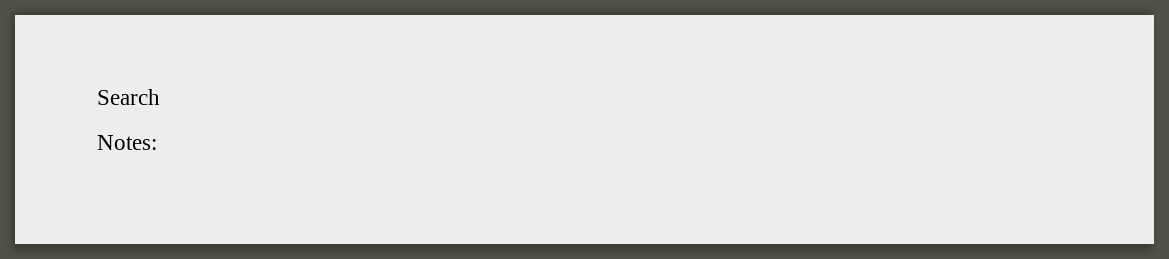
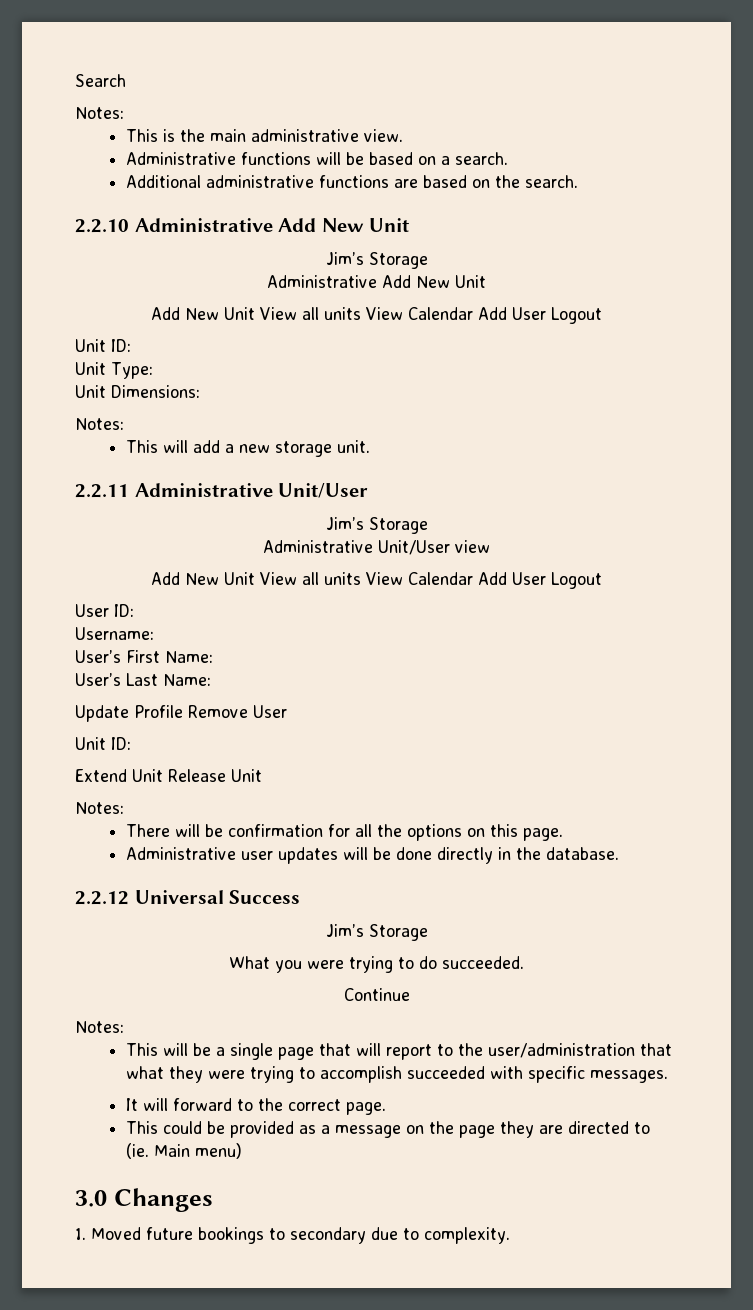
(157, 142) none -> [126,129,404,142] [126,152,509,165] [126,175,579,188] [75,218,410,233] [325,252,428,269] [267,275,486,288] [151,307,602,324] [75,339,131,352] [75,362,153,379] [75,385,200,398] [75,418,124,430] [126,440,371,457] [75,483,369,498] [325,517,428,534] [263,540,490,555] [151,572,602,589] [75,604,134,617] [75,627,154,640] [75,650,213,663] [75,673,211,686] [75,705,287,722] [75,737,131,750] [75,769,262,782] [75,802,124,814] [126,824,564,841] [126,847,620,864] [75,890,301,905] [325,924,428,941] [229,956,524,973] [343,988,410,1001] [75,1021,124,1033] [126,1043,673,1060] [126,1066,669,1083] [126,1098,387,1115] [126,1121,651,1138] [126,1143,243,1159] [75,1188,213,1212] [75,1227,510,1244] // This is the main administrative view. // Administrative functions will be based on a search. // Additional administrative functions are based on the search. // 2.2.10 Administrative Add New Unit // Jim’s Storage // Administrative Add New Unit // Add New Unit View all units View Calendar Add User Logout // Unit ID: // Unit Type: // Unit Dimensions: // Notes: // This will add a new storage unit. // 2.2.11 Administrative Unit/User // Jim’s Storage // Administrative Unit/User view // Add New Unit View all units View Calendar Add User Logout // User ID: // Username: // User’s First Name: // User’s Last Name: // Update Profile Remove User // Unit ID: // Extend Unit Release Unit // Notes: // There will be confirmation for all the options on this page. // Administrative user updates will be done directly in the database. // 2.2.12 Universal Success // Jim’s Storage // What you were trying to do succeeded. // Continue // Notes: // This will be a single page that will report to the user/administration that what they were trying to accomplish succeeded with specific messages. // It will forward to the correct page. // This could be provided as a message on the page they are directed to (ie. Main menu) // 3.0 Changes // 1. Moved future bookings to secondary due to complexity.

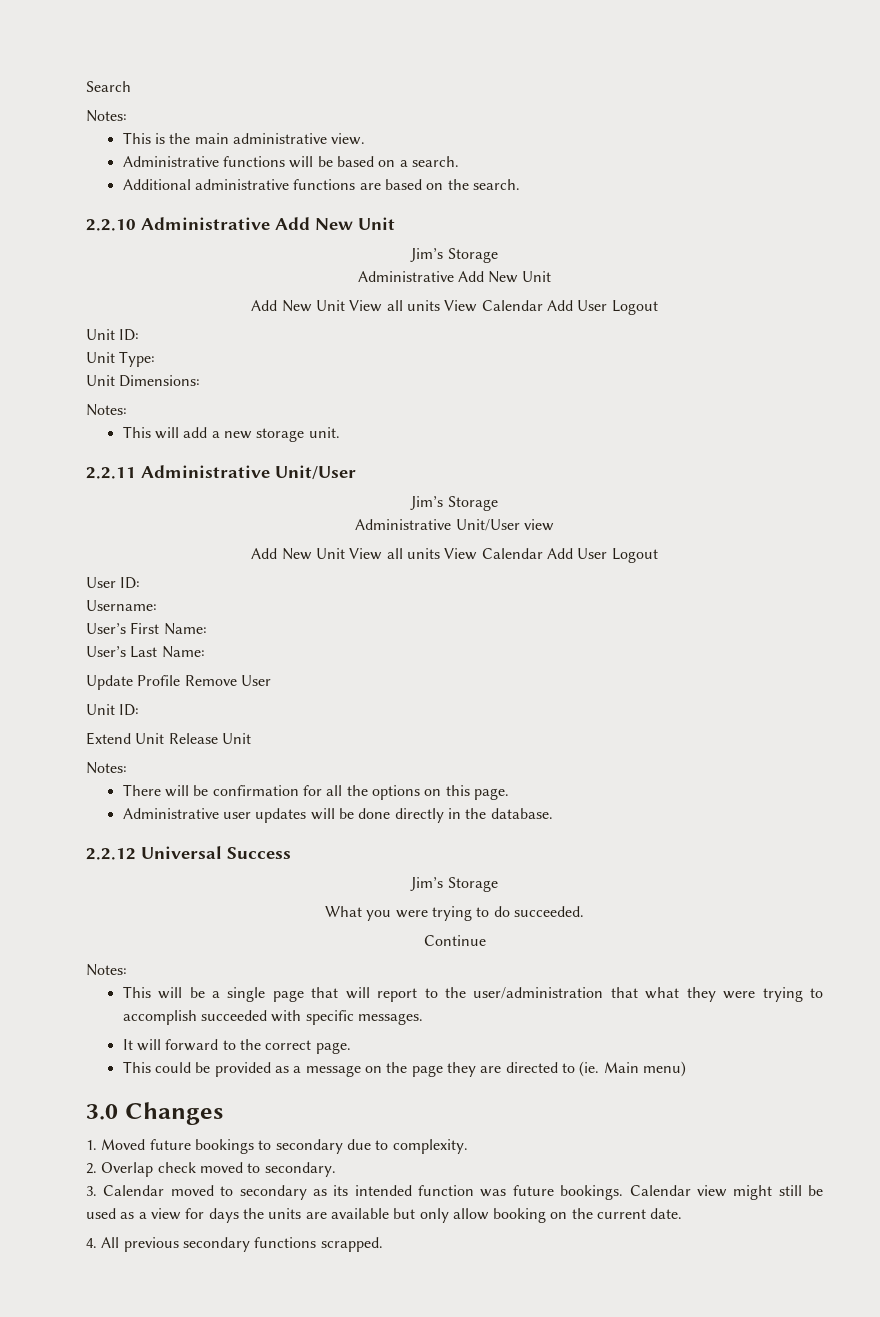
(510, 1235) none -> [86,1162,336,1177] [86,1185,823,1200] [86,1208,683,1223] [86,1237,383,1252] // 2. Overlap check moved to secondary. // 3. Calendar moved to secondary as its intended function was future bookings. Calendar view might still be used as a view for days the units are available but only allow booking on the current date. // 4. All previous secondary functions scrapped.

